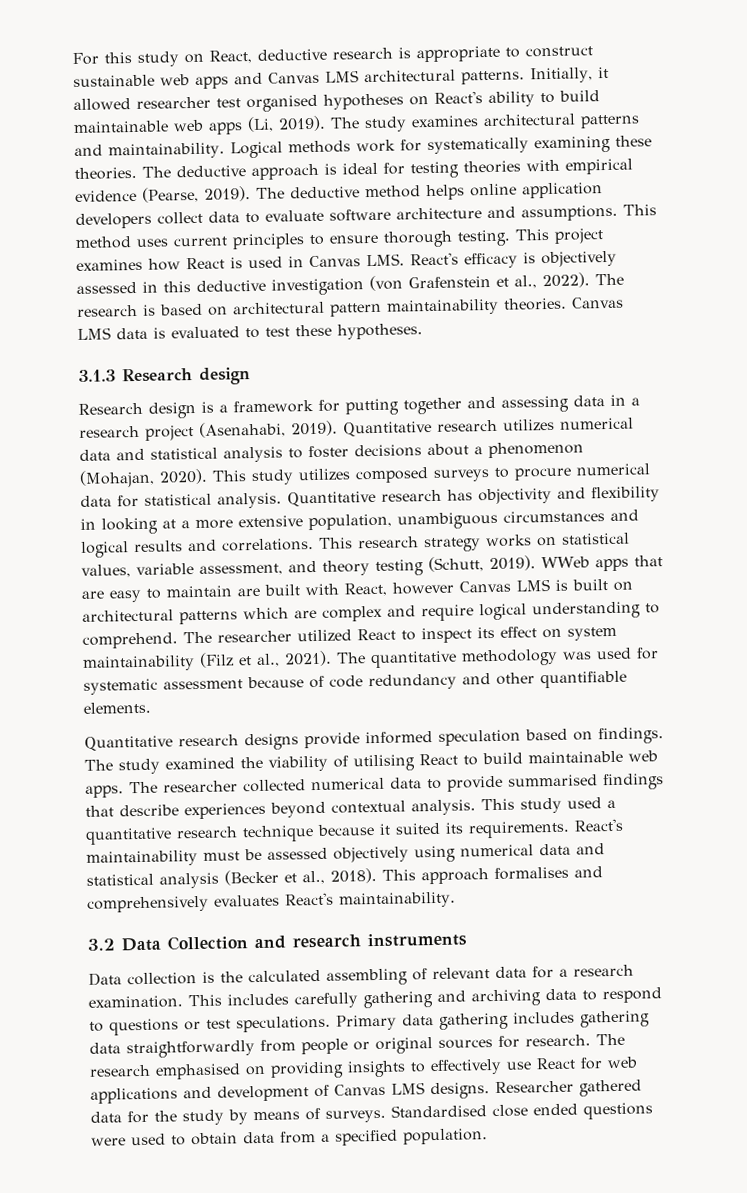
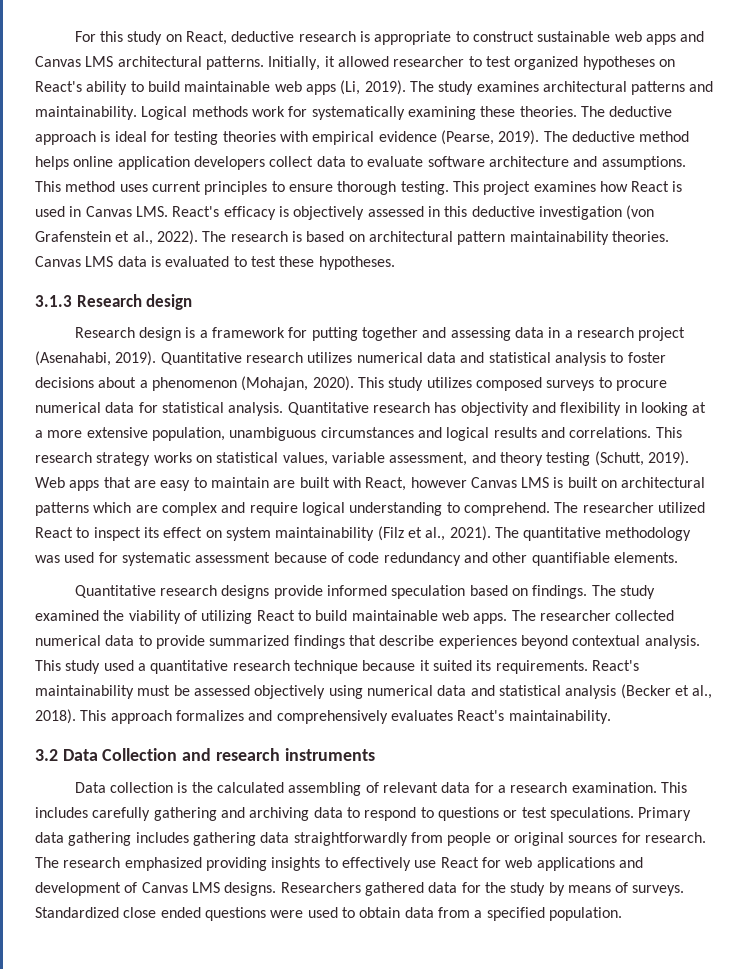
[216,94,318,113] test organised -> [468,56,579,70] to test organized
[541,556,590,569] WWeb -> [35,477,65,488] Web
[353,754,415,772] utilising -> [201,610,253,624] utilizing
[508,774,598,787] summarised -> [209,635,290,646] summarized
[494,866,569,880] formalises -> [175,710,244,721] formalizes
[155,1063,266,1080] emphasised on -> [124,857,202,871] emphasized
[495,1080,574,1094] Researcher -> [280,882,361,893] Researchers
[391,1104,487,1118] Standardised -> [35,907,119,918] Standardized

